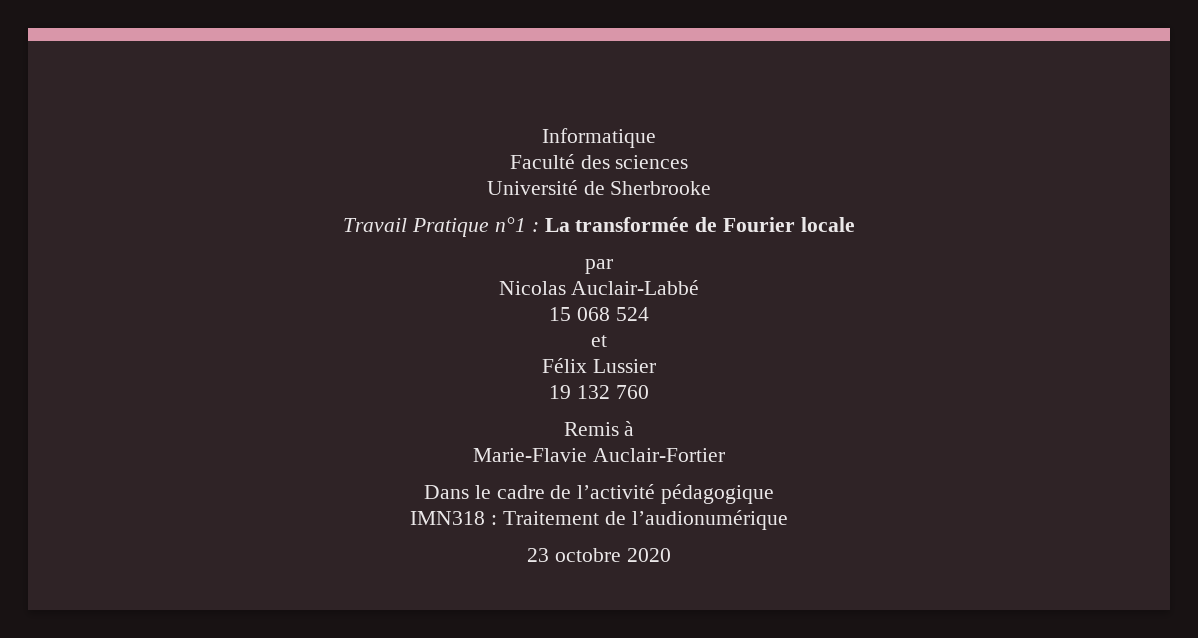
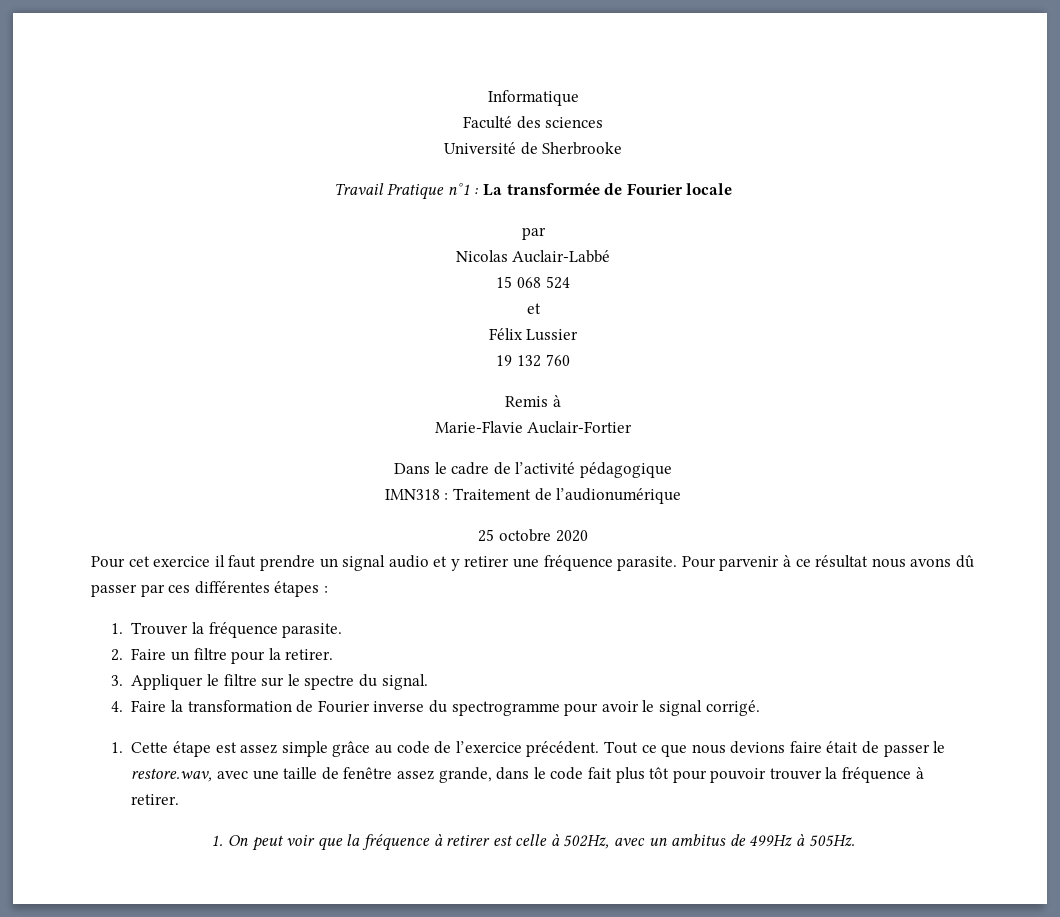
[527,548,550,562] 23 -> [478,529,495,542] 25
(671, 555) none -> [91,555,974,571] [91,581,328,597] [110,622,343,638] [110,648,334,664] [110,674,428,690] [110,700,760,716] [110,741,946,757] [131,767,924,783] [131,794,180,805] [211,834,855,851] // Pour cet exercice il faut prendre un signal audio et y retirer une fréquence parasite. Pour parvenir à ce résultat nous avons dû passer par ces différentes étapes : // 1. Trouver la fréquence parasite. // 2. Faire un filtre pour la retirer. // 3. Appliquer le filtre sur le spectre du signal. // 4. Faire la transformation de Fourier inverse du spectrogramme pour avoir le signal corrigé. // 1. Cette étape est assez simple grâce au code de l’exercice précédent. Tout ce que nous devions faire était de passer le restore.wav, avec une taille de fenêtre assez grande, dans le code fait plus tôt pour pouvoir trouver la fréquence à retirer. // 1. On peut voir que la fréquence à retirer est celle à 502Hz, avec un ambitus de 499Hz à 505Hz.

